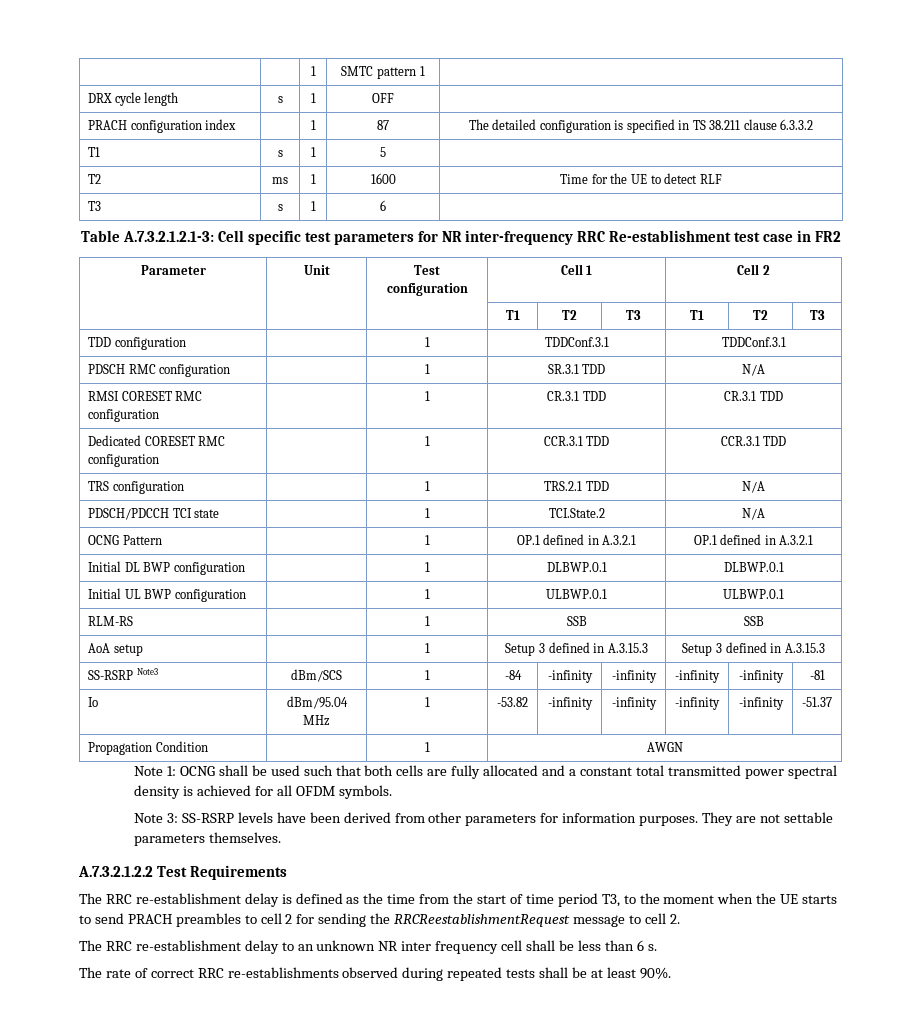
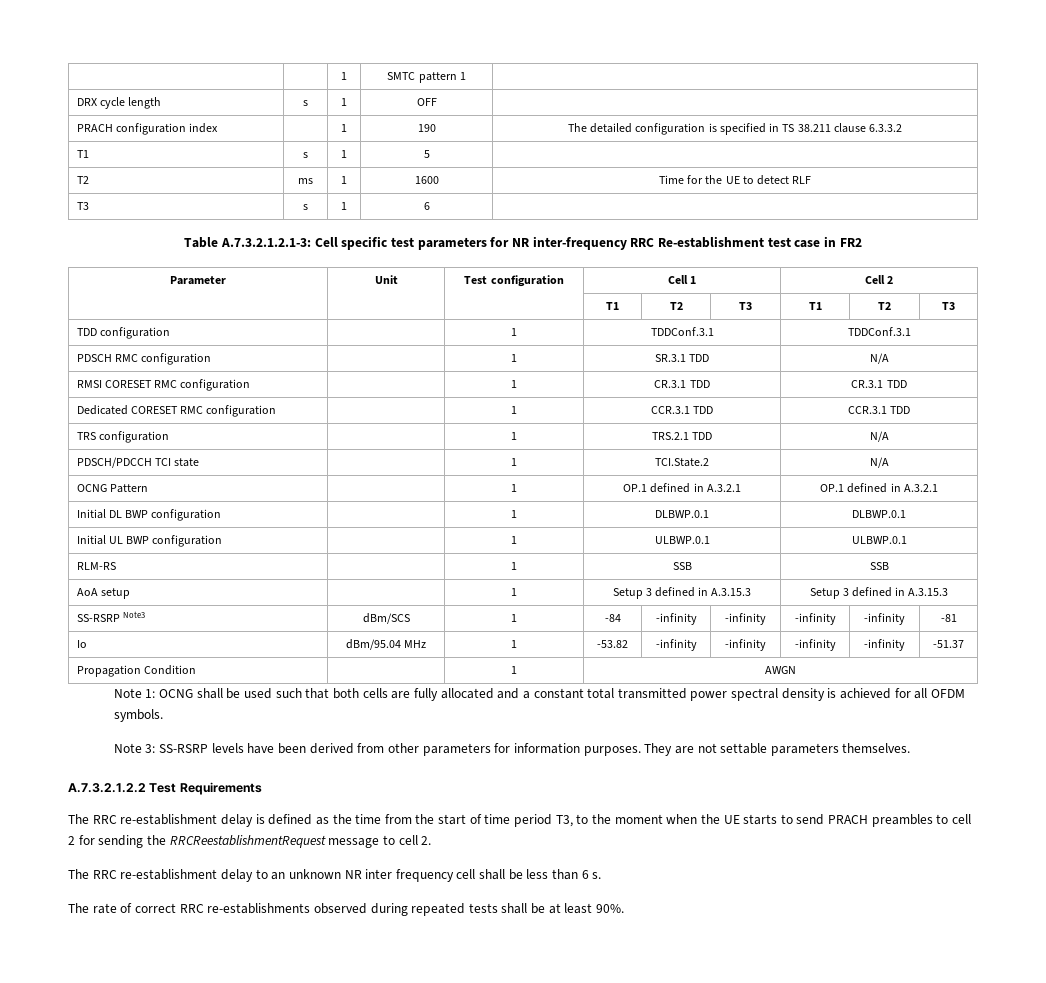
[377,120,389,130] 87 -> [417,124,436,132] 190

